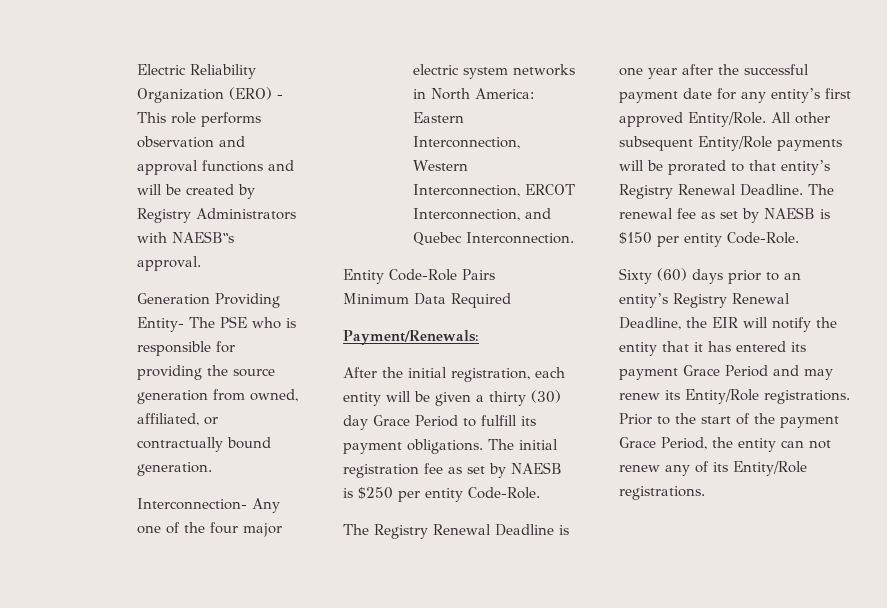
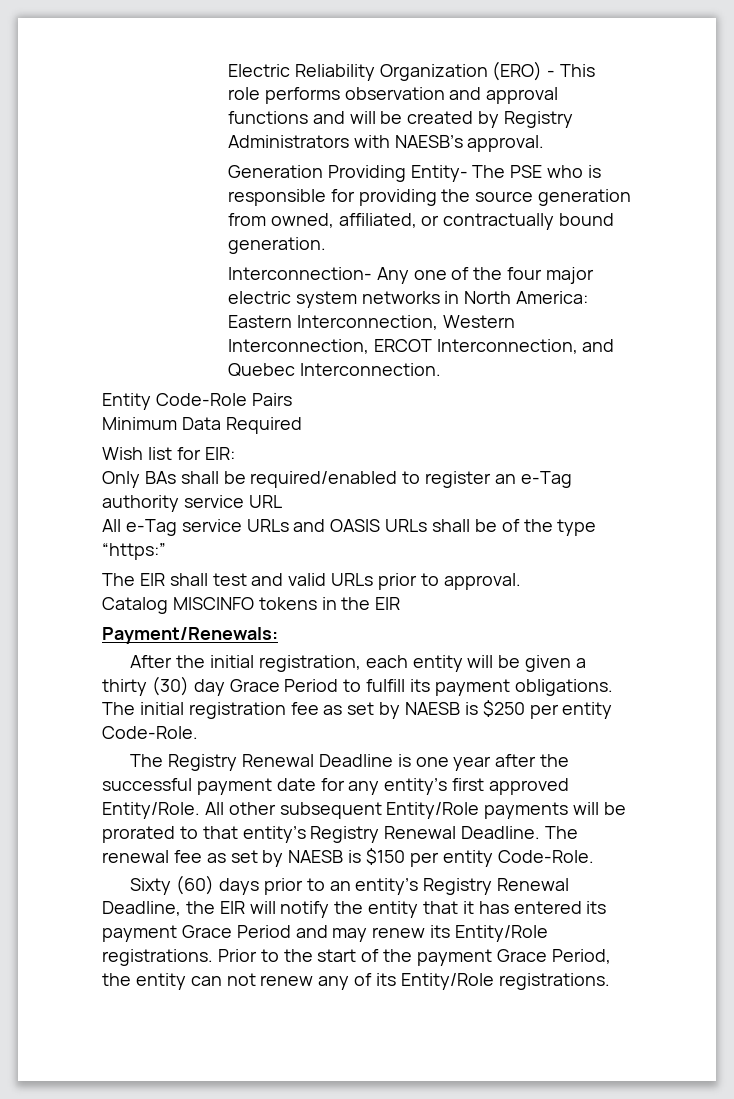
[171,231,234,243] NAESB‟s -> [394,135,463,148] NAESB’s
(511, 300) none -> [102,447,235,460] [102,471,572,488] [102,495,282,512] [102,519,597,536] [102,543,166,560] [102,573,521,590] [102,597,401,614] // Wish list for EIR: // Only BAs shall be required/enabled to register an e-Tag authority service URL // All e-Tag service URLs and OASIS URLs shall be of the type “https:” // The EIR shall test and valid URLs prior to approval. // Catalog MISCINFO tokens in the EIR

